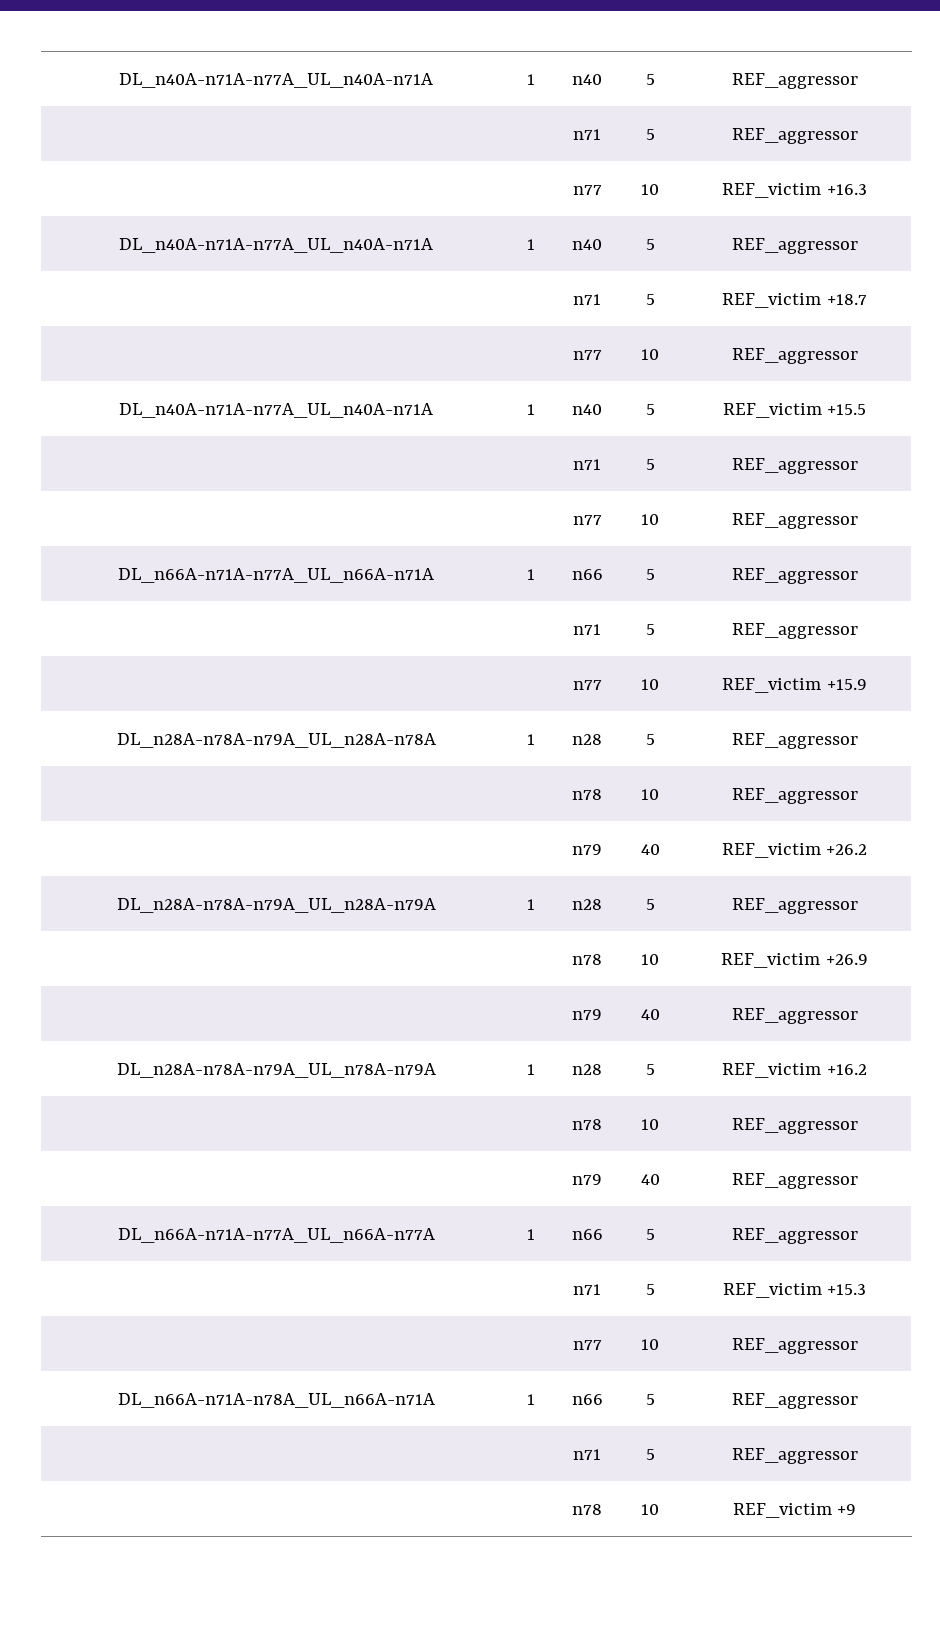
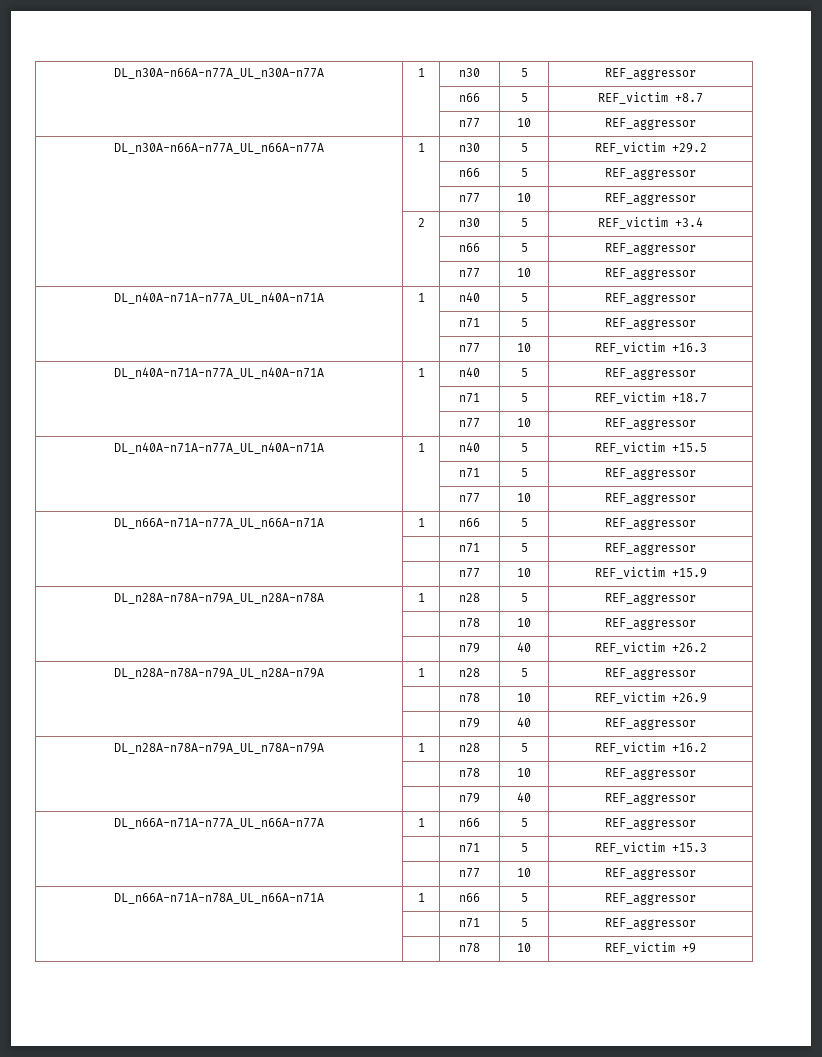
(119, 80) none -> [113,68,324,79] [417,68,425,77] [459,68,480,77] [520,68,528,77] [605,68,696,80] [459,93,480,102] [520,93,528,102] [598,92,703,104] [459,118,480,128] [517,118,531,127] [605,118,696,130] [113,143,324,154] [417,143,425,152] [459,143,480,152] [520,143,528,152] [594,142,707,154] [459,168,480,177] [520,168,528,177] [605,168,696,180] [459,193,480,203] [517,193,531,202] [605,193,696,205] [417,218,425,227] [459,218,480,227] [520,218,528,227] [598,217,703,229] [459,243,480,252] [520,243,528,252] [605,243,696,255] [459,268,480,278] [517,268,531,277] [605,268,696,280] DL_n30A-n66A-n77A_UL_n30A-n77A | 1 | n30 | 5 | REF_aggressor // | | n66 | 5 | REF_victim +8.7 // | | n77 | 10 | REF_aggressor // DL_n30A-n66A-n77A_UL_n66A-n77A | 1 | n30 | 5 | REF_victim +29.2 // | | n66 | 5 | REF_aggressor // | | n77 | 10 | REF_aggressor // | 2 | n30 | 5 | REF_victim +3.4 // | | n66 | 5 | REF_aggressor // | | n77 | 10 | REF_aggressor //

